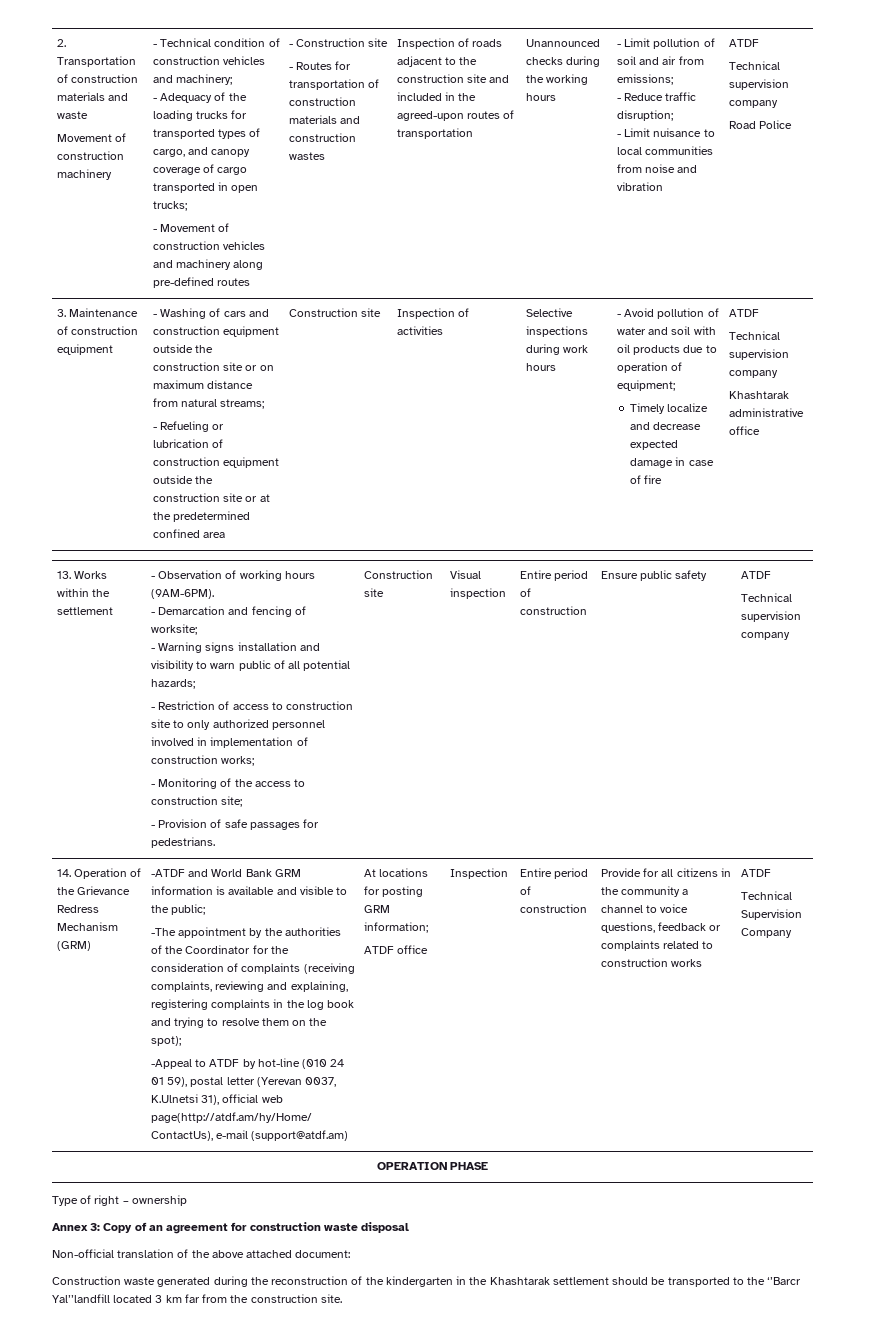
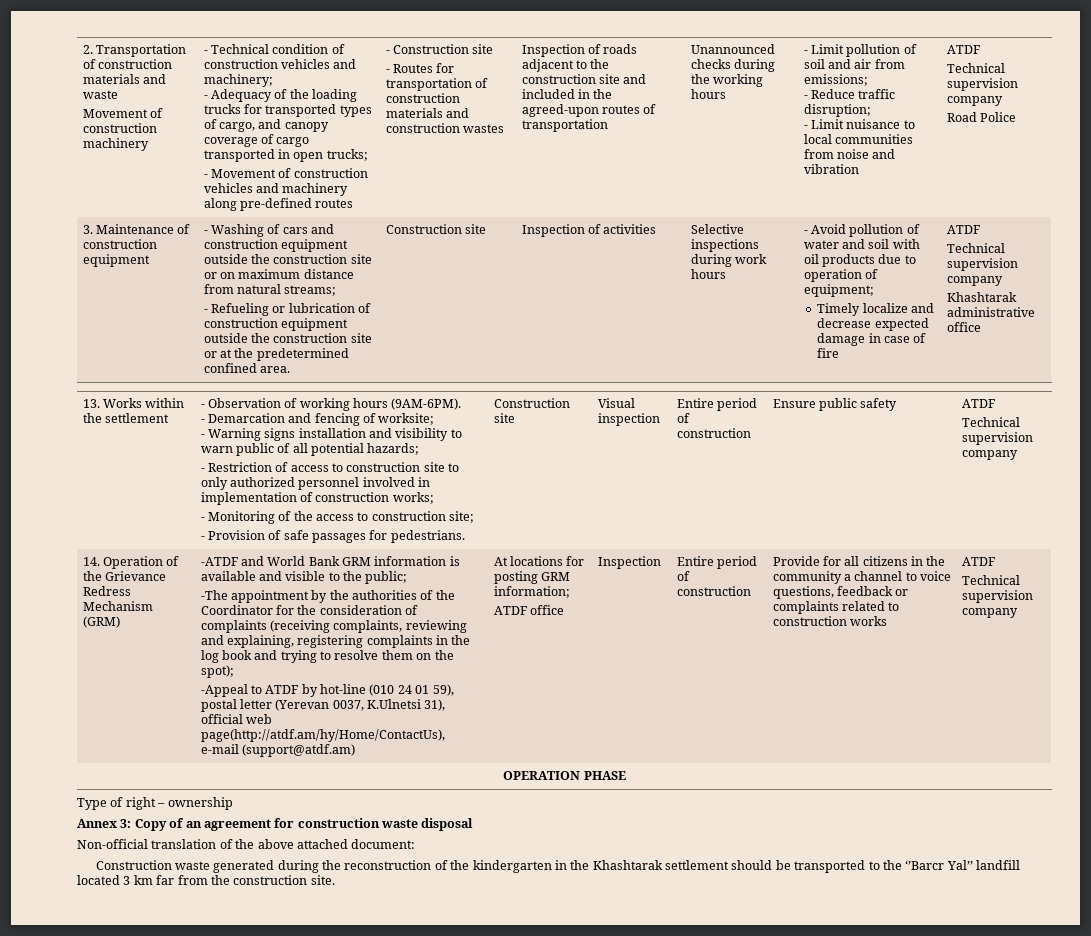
[203,532,226,538] area -> [259,366,290,373] area.
[740,909,802,920] [740,928,792,938] Supervision Company -> [961,590,1033,603] [961,608,1018,618] supervision company
[52,1294,110,1303] Yal’’landfill -> [946,860,1021,870] Yal’’ landfill

